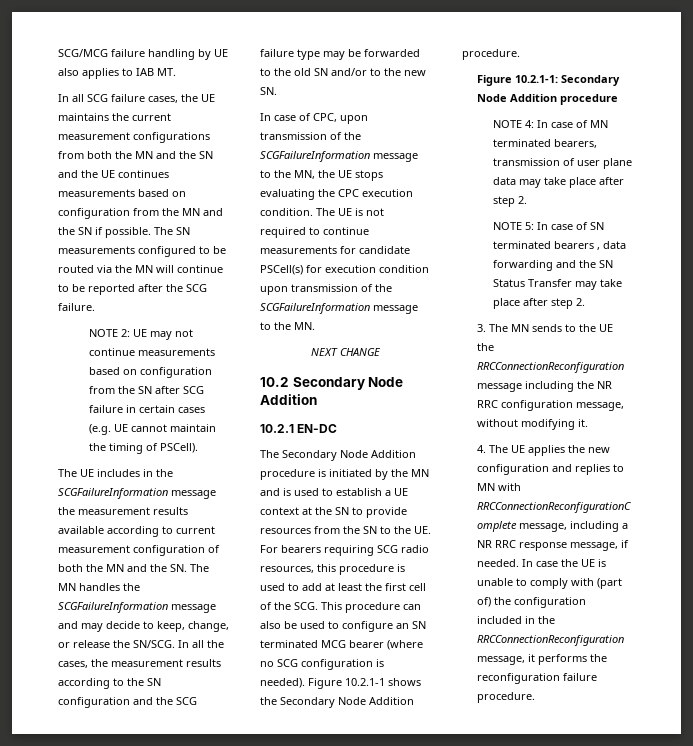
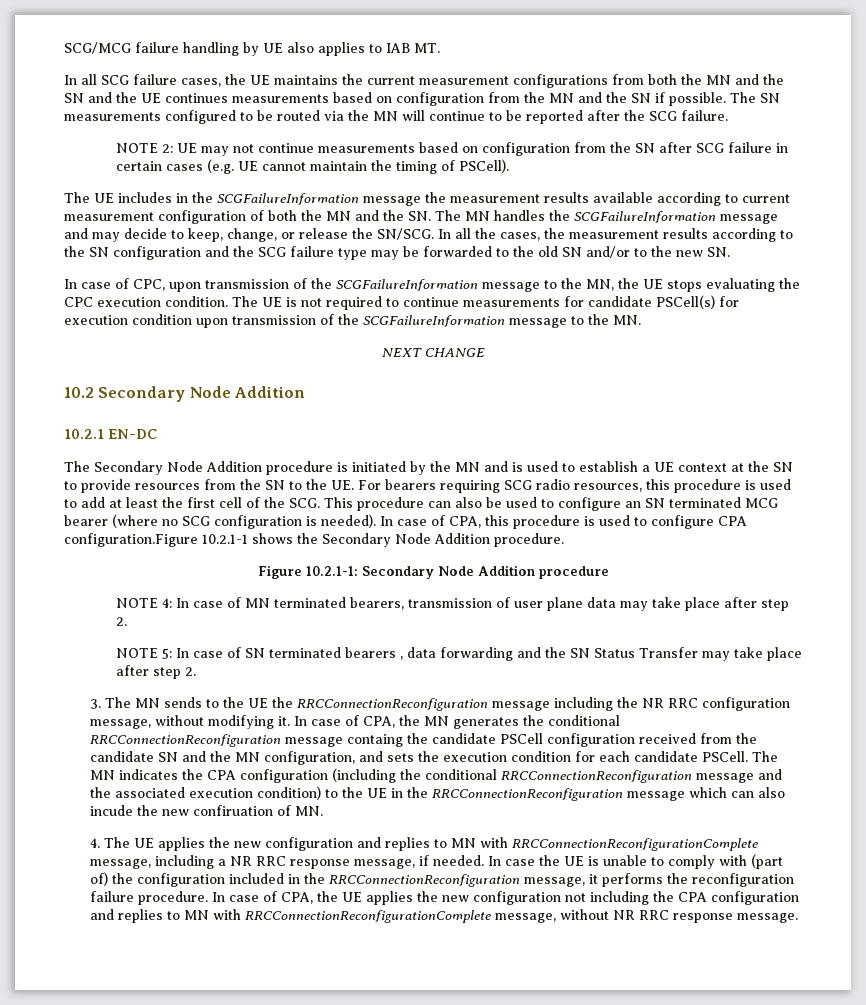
[308,678,342,689] Figure -> [380,515,747,529] [64,533,198,547] In case of CPA, this procedure is used to configure CPA configuration.Figure
(589, 423) none -> [293,715,620,729] [89,733,757,747] [89,751,778,765] [89,768,782,783] [89,786,785,801] [89,805,323,816] In case of CPA, the MN generates the conditional RRCConnectionReconfiguration message containg the candidate PSCell configuration received from the candidate SN and the MN configuration, and sets the execution condition for each candidate PSCell. The MN indicates the CPA configuration (including the conditional RRCConnectionReconfiguration message and the associated execution condition) to the UE in the RRCConnectionReconfiguration message which can also incude the new confiruation of MN.
(536, 697) none -> [211,891,799,905] [89,909,798,923] In case of CPA, the UE applies the new configuration not including the CPA configuration and replies to MN with RRCConnectionReconfigurationComplete message, without NR RRC response message.

